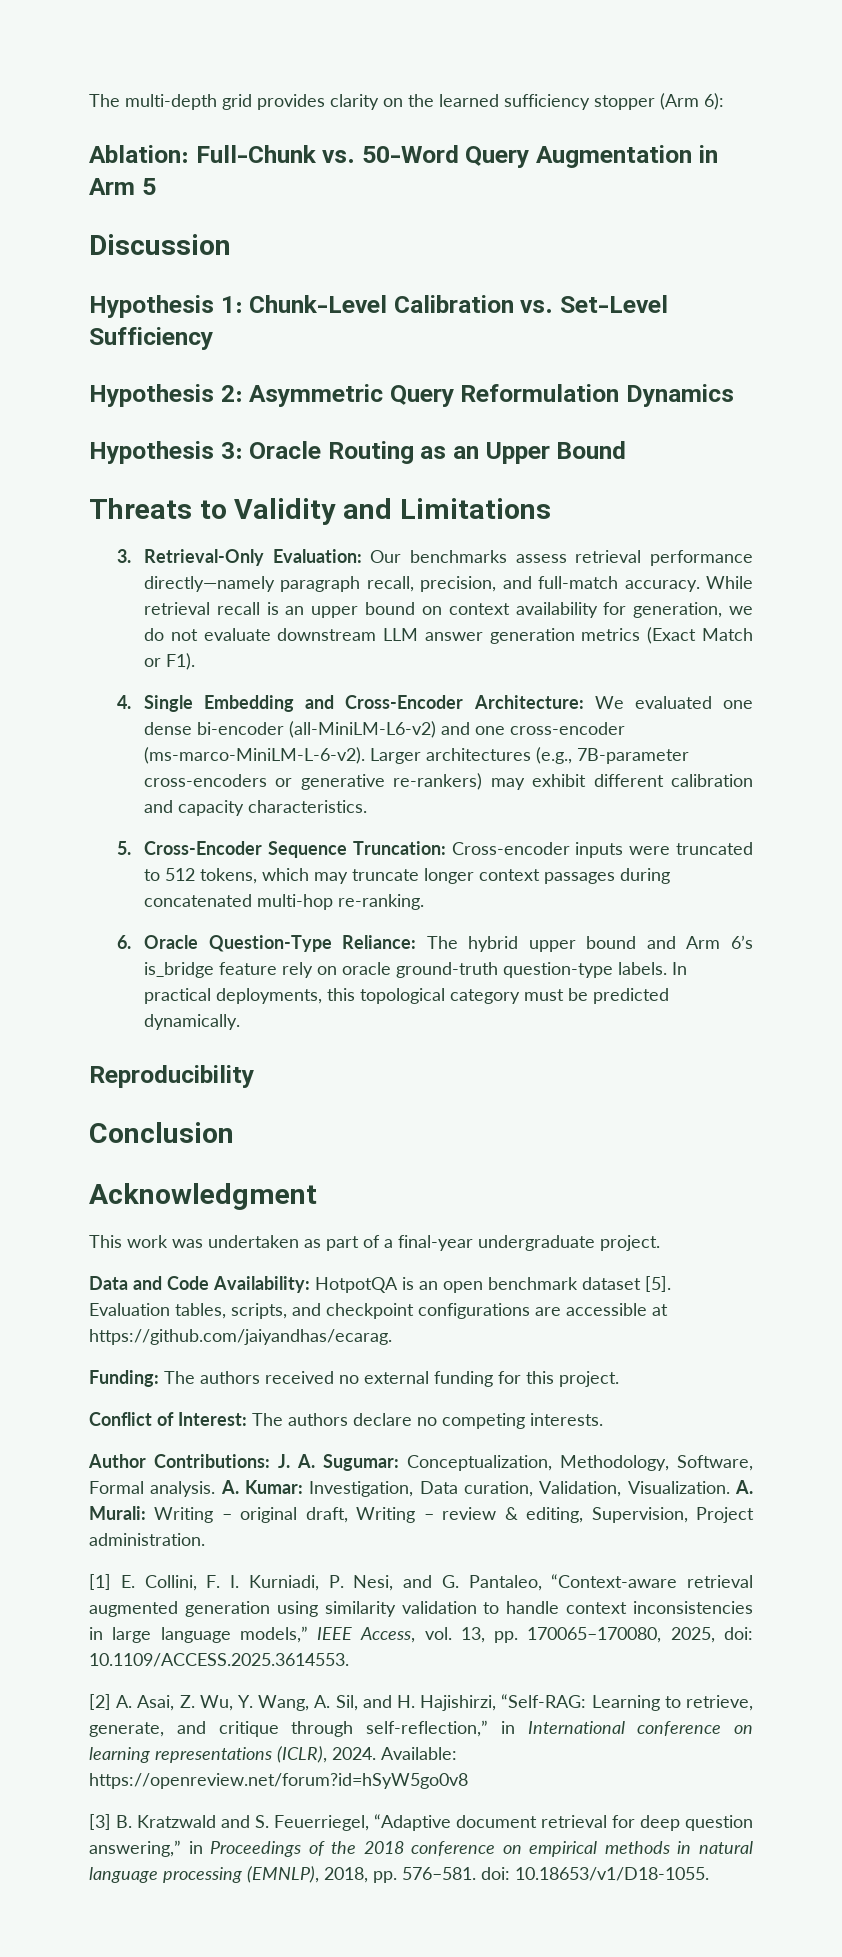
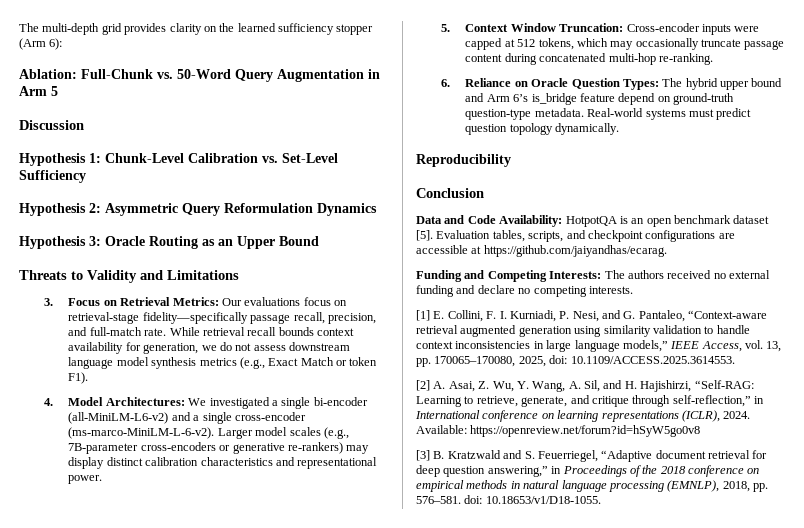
[143,549,754,566] [143,576,361,592] Retrieval-Only Evaluation: Our benchmarks assess retrieval performance directly—namely paragraph -> [68,297,348,306] [68,312,291,324] Focus on Retrieval Metrics: Our evaluations focus on retrieval-stage fidelity—specifically passage
[624,580,700,592] accuracy. -> [144,328,167,336] rate.
[266,602,442,618] is an upper bound on -> [278,327,314,336] bounds
[203,627,697,644] evaluate downstream LLM answer generation metrics (Exact -> [253,342,351,351] [68,357,299,369] assess downstream language model synthesis metrics (e.g., Exact
(161, 662) none -> [349,357,378,366] token
[143,695,753,712] [143,722,192,735] Single Embedding and Cross-Encoder Architecture: We evaluated one dense -> [68,397,311,409] Model Architectures: We investigated a single
[474,726,505,735] one -> [193,412,232,424] a single
[425,748,531,761] architectures -> [255,427,321,436] model scales
[532,774,753,787] [143,800,367,816] exhibit different calibration and capacity characteristics. -> [68,457,378,469] [68,475,103,484] display distinct calibration characteristics and representational power.
[143,841,347,858] Cross-Encoder Sequence -> [465,23,556,32] Context Window
[675,842,753,855] [143,869,160,881] truncated to -> [465,38,515,50] capped at
[351,868,615,884] truncate longer context passages -> [635,38,785,50] [465,54,503,62] occasionally truncate passage content
[143,935,417,952] Oracle Question-Type Reliance: -> [465,78,659,90] Reliance on Oracle Question Types:
[281,962,687,978] [143,988,669,1004] [143,1014,240,1030] [89,1065,254,1088] [89,1122,234,1143] [89,1183,317,1210] [89,1235,660,1251] rely on oracle ground-truth question-type labels. In practical deployments, this topological category must be predicted dynamically. // Reproducibility // Conclusion // Acknowledgment // This work was undertaken as part of a final-year undergraduate project. -> [618,93,735,105] [465,108,752,120] [465,123,620,135] [416,154,511,167] [416,188,484,198] depend on ground-truth question-type metadata. Real-world systems must predict question topology dynamically. // Reproducibility // Conclusion
[89,1370,159,1387] Funding: -> [416,270,602,282] Funding and Competing Interests:
[498,1371,619,1387] [89,1412,603,1429] [88,1454,753,1471] [89,1480,753,1497] [89,1506,754,1523] [89,1533,205,1546] for this project. // Conflict of Interest: The authors declare no competing interests. // Author Contributions: J. A. Sugumar: Conceptualization, Methodology, Software, Formal analysis. A. Kumar: Investigation, Data curation, Validation, Visualization. A. Murali: Writing – original draft, Writing – review & editing, Supervision, Project administration. -> [456,285,633,297] and declare no competing interests.

